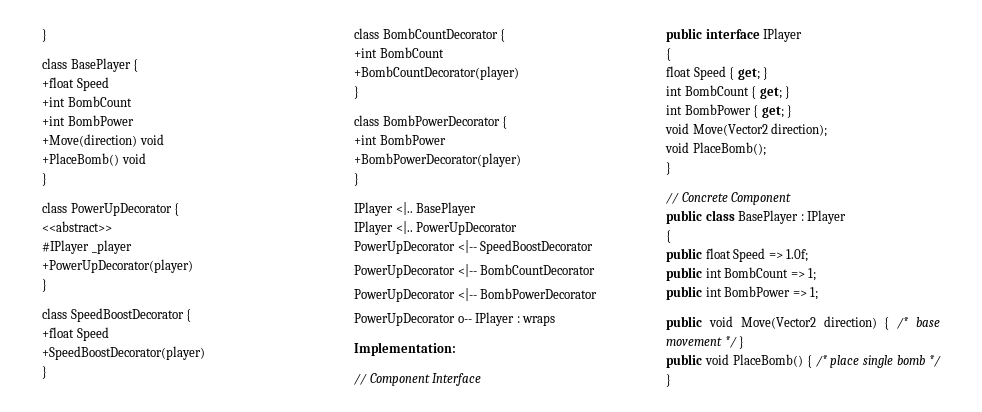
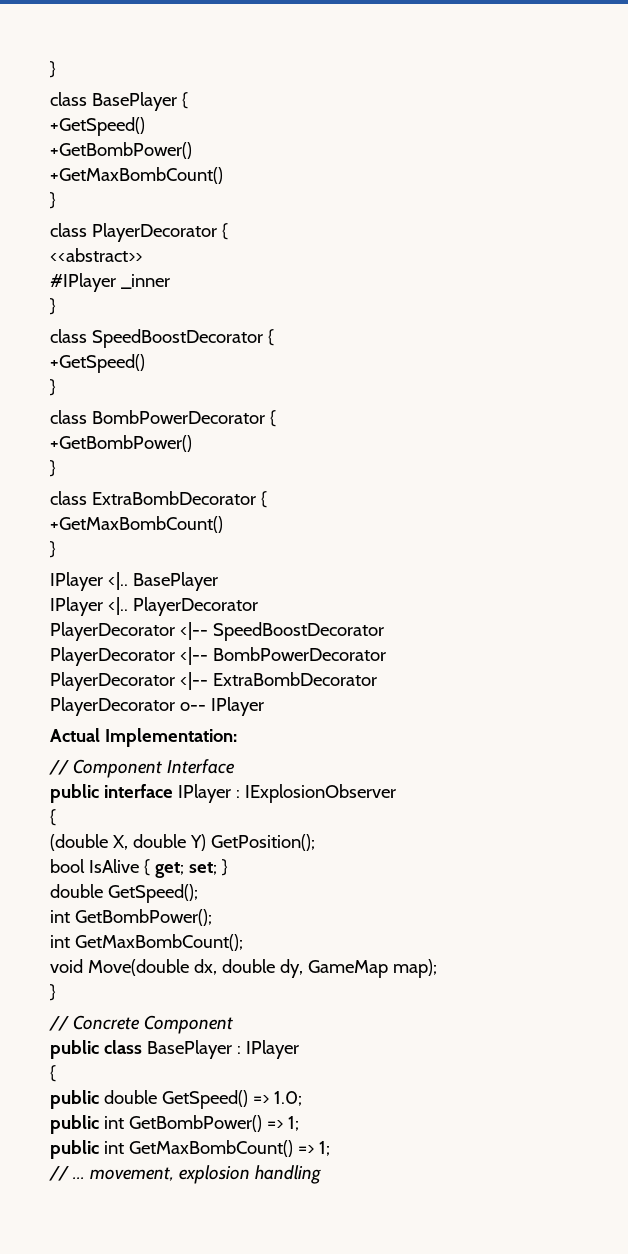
[42,77,109,91] [42,96,132,107] [42,115,134,126] [42,134,164,147] [42,153,146,166] [42,173,47,186] [42,202,172,216] +float Speed // +int BombCount // +int BombPower // +Move(direction) void // +PlaceBomb() void // } // class PowerUpDecorator -> [50,117,145,136] [50,142,192,159] [50,167,223,184] [50,192,56,209] [50,223,217,242] +GetSpeed() // +GetBombPower() // +GetMaxBombCount() // } // class PlayerDecorator
[91,240,132,254] [42,259,193,273] _player // +PowerUpDecorator(player) -> [120,274,170,289] _inner
[42,327,109,341] [42,346,205,360] [42,366,47,379] [354,28,506,42] [354,47,444,58] [354,66,519,80] [354,86,359,99] [354,115,508,129] [354,134,446,145] [354,153,521,167] +float Speed // +SpeedBoostDecorator(player) // } // class BombCountDecorator { // +int BombCount // +BombCountDecorator(player) // } // class BombPowerDecorator { // +int BombPower // +BombPowerDecorator(player) -> [50,354,145,373] [50,379,56,396] [50,410,276,427] [50,435,192,452] [50,460,56,477] [50,491,267,508] [50,516,223,533] +GetSpeed() // } // class BombPowerDecorator { // +GetBombPower() // } // class ExtraBombDecorator { // +GetMaxBombCount()
[416,222,518,235] [354,241,455,254] PowerUpDecorator // PowerUpDecorator -> [132,597,258,616] [50,622,175,641] PlayerDecorator // PlayerDecorator
[354,264,596,278] [354,288,598,302] [354,313,455,326] PowerUpDecorator <|-- BombCountDecorator // PowerUpDecorator <|-- BombPowerDecorator // PowerUpDecorator -> [50,647,386,666] [50,672,377,691] [50,697,175,716] PlayerDecorator <|-- BombPowerDecorator // PlayerDecorator <|-- ExtraBombDecorator // PlayerDecorator
[516,315,556,326] : wraps // -> [50,728,100,742] // Actual
[666,48,671,61] [666,66,769,80] [666,85,791,99] [666,104,793,118] [665,123,828,137] [665,142,766,156] // { // float Speed { get; } // int BombCount { get; } // int BombPower { get; } // void Move(Vector2 direction); // void PlaceBomb(); -> [235,784,396,803] [50,809,56,826] [50,834,315,851] [50,859,228,878] [50,884,198,903] [50,909,212,926] [50,934,243,951] [50,959,437,978] : IExplosionObserver // { // (double X, double Y) GetPosition(); // bool IsAlive { get; set; } // double GetSpeed(); // int GetBombPower(); // int GetMaxBombCount(); // void Move(double dx, double dy, GameMap map);
[705,248,809,262] [666,267,789,281] float Speed => 1.0f; // public int BombCount -> [103,1090,302,1109] [50,1115,262,1134] double GetSpeed() => 1.0; // public int GetBombPower()
[724,286,819,300] [666,316,940,330] [666,336,745,349] [666,354,941,368] [666,374,671,387] BombPower => 1; // public void Move(Vector2 direction) { /* base movement */ } // public void PlaceBomb() { /* place single bomb */ } -> [128,1140,330,1157] [49,1165,321,1184] GetMaxBombCount() => 1; // // ... movement, explosion handling

